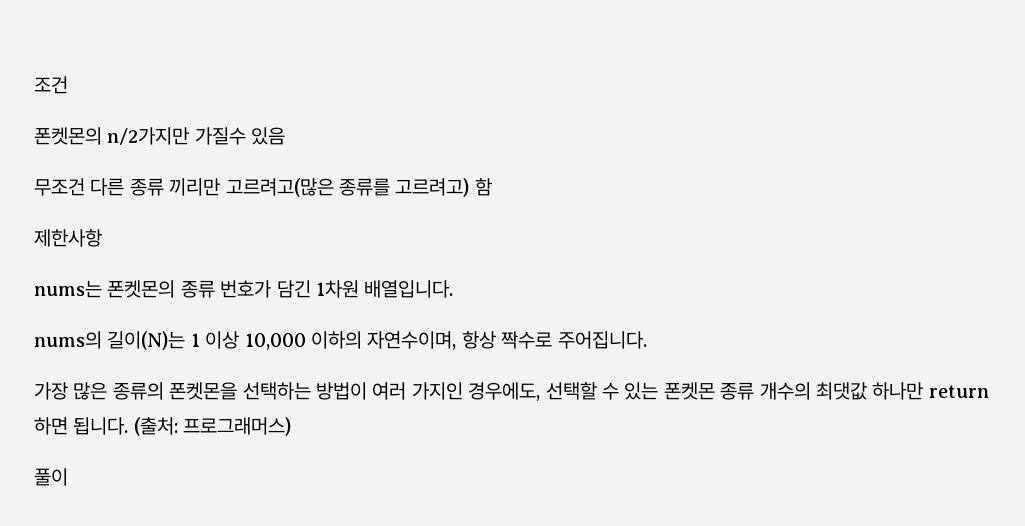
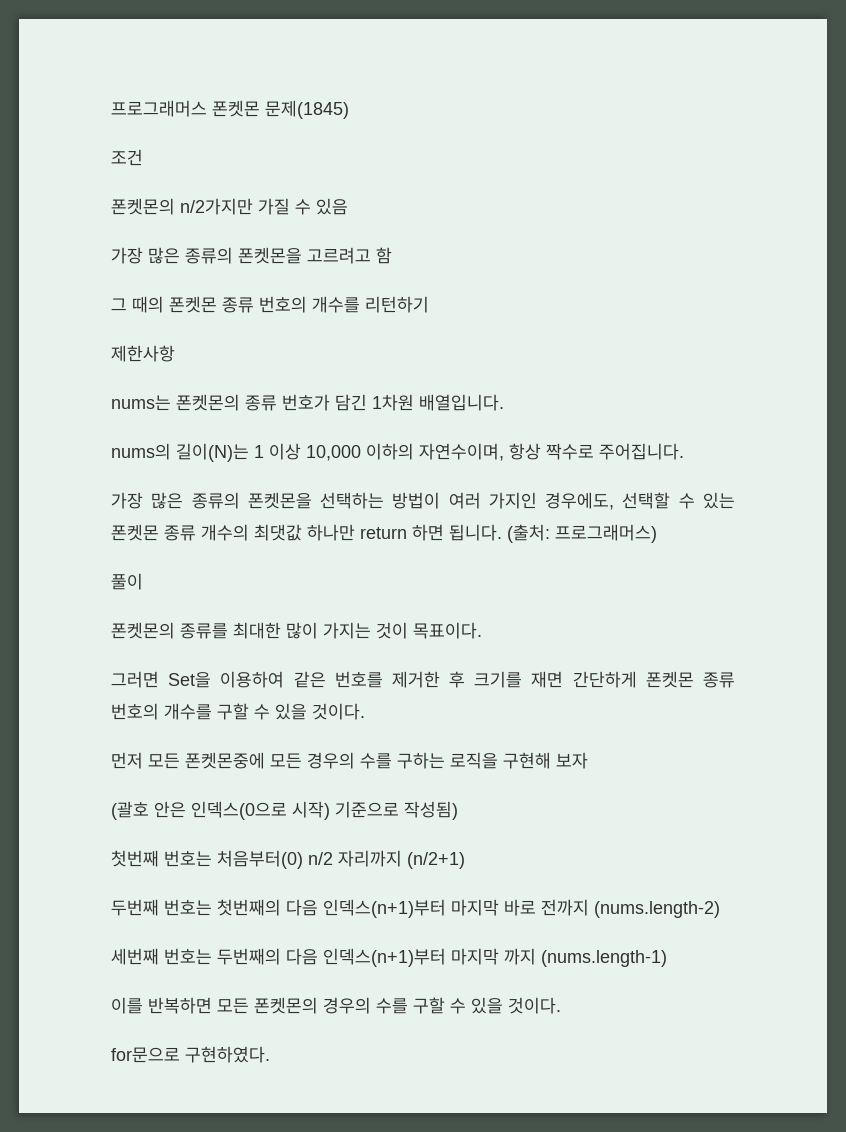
(34, 85) none -> [111,100,349,119] 프로그래머스 폰켓몬 문제(1845) //
[194,127,246,145] 가질수 -> [258,198,311,215] 가질 수
[34,178,492,197] 무조건 다른 종류 끼리만 고르려고(많은 종류를 고르려고) 함 -> [111,247,392,264] [111,296,429,313] 가장 많은 종류의 폰켓몬을 고르려고 함 // 그 때의 폰켓몬 종류 번호의 개수를 리턴하기
(68, 477) none -> [111,622,482,639] [111,671,735,688] [111,703,365,720] [111,752,588,769] [111,801,458,820] [111,850,465,869] [111,899,720,918] [111,948,667,967] [111,997,561,1014] [111,1046,270,1063] // 폰켓몬의 종류를 최대한 많이 가지는 것이 목표이다. // 그러면 Set을 이용하여 같은 번호를 제거한 후 크기를 재면 간단하게 폰켓몬 종류 번호의 개수를 구할 수 있을 것이다. // 먼저 모든 폰켓몬중에 모든 경우의 수를 구하는 로직을 구현해 보자 // (괄호 안은 인덱스(0으로 시작) 기준으로 작성됨) // 첫번째 번호는 처음부터(0) n/2 자리까지 (n/2+1) // 두번째 번호는 첫번째의 다음 인덱스(n+1)부터 마지막 바로 전까지 (nums.length-2) // 세번째 번호는 두번째의 다음 인덱스(n+1)부터 마지막 까지 (nums.length-1) // 이를 반복하면 모든 폰켓몬의 경우의 수를 구할 수 있을 것이다. // for문으로 구현하였다.

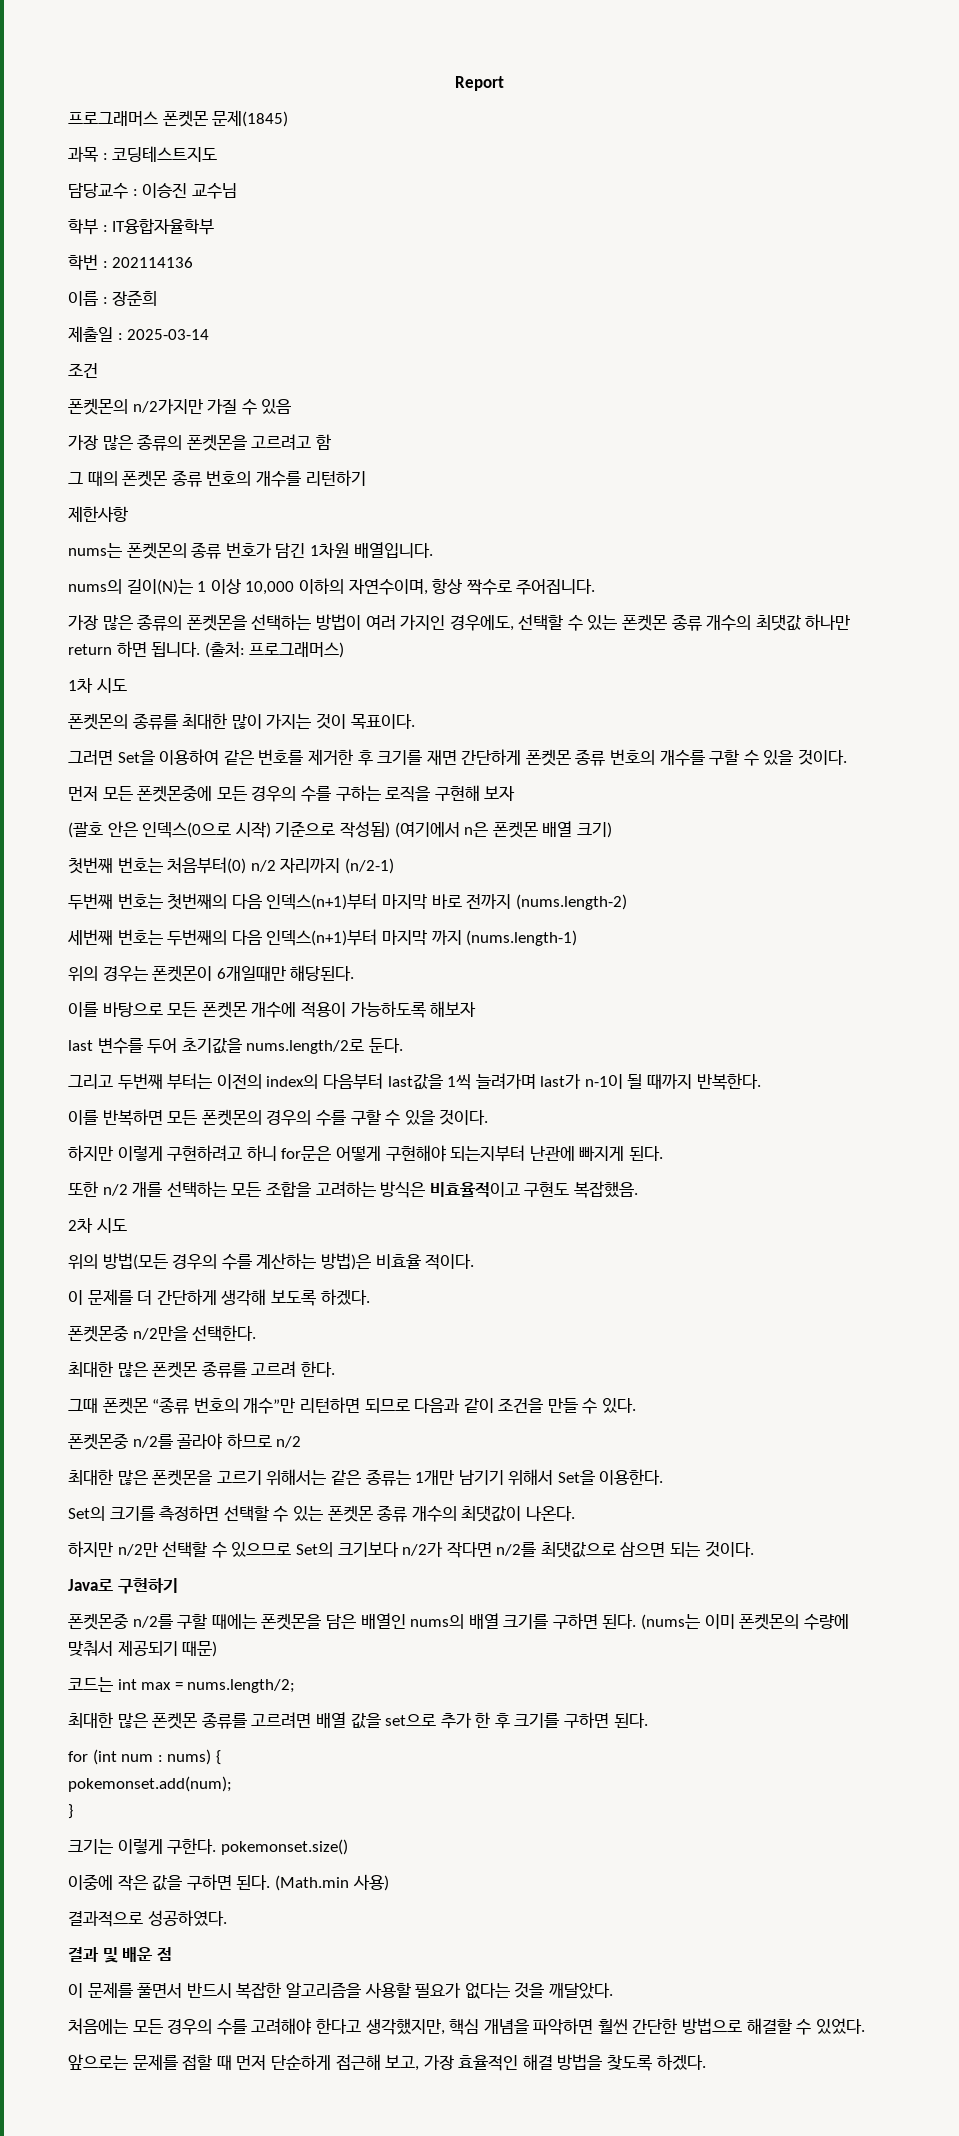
(111, 108) none -> [455,76,504,91] Report //
(349, 109) none -> [68,146,218,162] [68,183,237,199] [68,218,215,235] [68,254,194,270] [68,290,158,306] [68,326,210,342] // 과목 : 코딩테스트지도 // 담당교수 : 이승진 교수님 // 학부 : IT융합자율학부 // 학번 : 202114136 // 이름 : 장준희 // 제출일 : 2025-03-14
[111,573,143,590] 풀이 -> [68,678,127,693] 1차 시도
(458, 810) none -> [394,821,612,838] (여기에서 n은 폰켓몬 배열 크기)
[407,852,465,869] (n/2+1) -> [344,858,394,874] (n/2-1)
(667, 958) none -> [68,965,355,982] [68,1001,477,1018] [68,1038,403,1054] [68,1073,761,1090] // 위의 경우는 폰켓몬이 6개일때만 해당된다. // 이를 바탕으로 모든 폰켓몬 개수에 적용이 가능하도록 해보자 // last 변수를 두어 초기값을 nums.length/2로 둔다. // 그리고 두번째 부터는 이전의 index의 다음부터 last값을 1씩 늘려가며 last가 n-1이 될 때까지 반복한다.
[111,1046,270,1063] for문으로 구현하였다. -> [68,1145,663,1162] [68,1181,638,1198] [68,1218,127,1233] [68,1253,475,1270] [68,1289,370,1306] [68,1325,257,1342] [68,1361,335,1378] [68,1397,637,1414] [68,1433,302,1450] [68,1469,664,1486] [68,1505,575,1522] [68,1541,754,1558] [68,1578,178,1594] [68,1613,849,1630] [68,1640,218,1657] [68,1677,296,1693] [68,1712,648,1729] [68,1749,221,1765] [68,1776,232,1792] [68,1804,73,1819] [68,1838,348,1855] [68,1874,389,1891] [68,1910,227,1927] [68,1947,172,1963] [68,1982,613,1999] [68,2018,865,2035] [68,2054,706,2071] 하지만 이렇게 구현하려고 하니 for문은 어떻게 구현해야 되는지부터 난관에 빠지게 된다. // 또한 n/2 개를 선택하는 모든 조합을 고려하는 방식은 비효율적이고 구현도 복잡했음. // 2차 시도 // 위의 방법(모든 경우의 수를 계산하는 방법)은 비효율 적이다. // 이 문제를 더 간단하게 생각해 보도록 하겠다. // 폰켓몬중 n/2만을 선택한다. // 최대한 많은 폰켓몬 종류를 고르려 한다. // 그때 폰켓몬 “종류 번호의 개수”만 리턴하면 되므로 다음과 같이 조건을 만들 수 있다. // 폰켓몬중 n/2를 골라야 하므로 n/2 // 최대한 많은 폰켓몬을 고르기 위해서는 같은 종류는 1개만 남기기 위해서 Set을 이용한다. // Set의 크기를 측정하면 선택할 수 있는 폰켓몬 종류 개수의 최댓값이 나온다. // 하지만 n/2만 선택할 수 있으므로 Set의 크기보다 n/2가 작다면 n/2를 최댓값으로 삼으면 되는 것이다. // Java로 구현하기 // 폰켓몬중 n/2를 구할 때에는 폰켓몬을 담은 배열인 nums의 배열 크기를 구하면 된다. (nums는 이미 폰켓몬의 수량에 맞춰서 제공되기 때문) // 코드는 int max = nums.length/2; // 최대한 많은 폰켓몬 종류를 고르려면 배열 값을 set으로 추가 한 후 크기를 구하면 된다. // for (int num : nums) { // pokemonset.add(num); // } // 크기는 이렇게 구한다. pokemonset.size() // 이중에 작은 값을 구하면 된다. (Math.min 사용) // 결과적으로 성공하였다. // 결과 및 배운 점 // 이 문제를 풀면서 반드시 복잡한 알고리즘을 사용할 필요가 없다는 것을 깨달았다. // 처음에는 모든 경우의 수를 고려해야 한다고 생각했지만, 핵심 개념을 파악하면 훨씬 간단한 방법으로 해결할 수 있었다. // 앞으로는 문제를 접할 때 먼저 단순하게 접근해 보고, 가장 효율적인 해결 방법을 찾도록 하겠다.

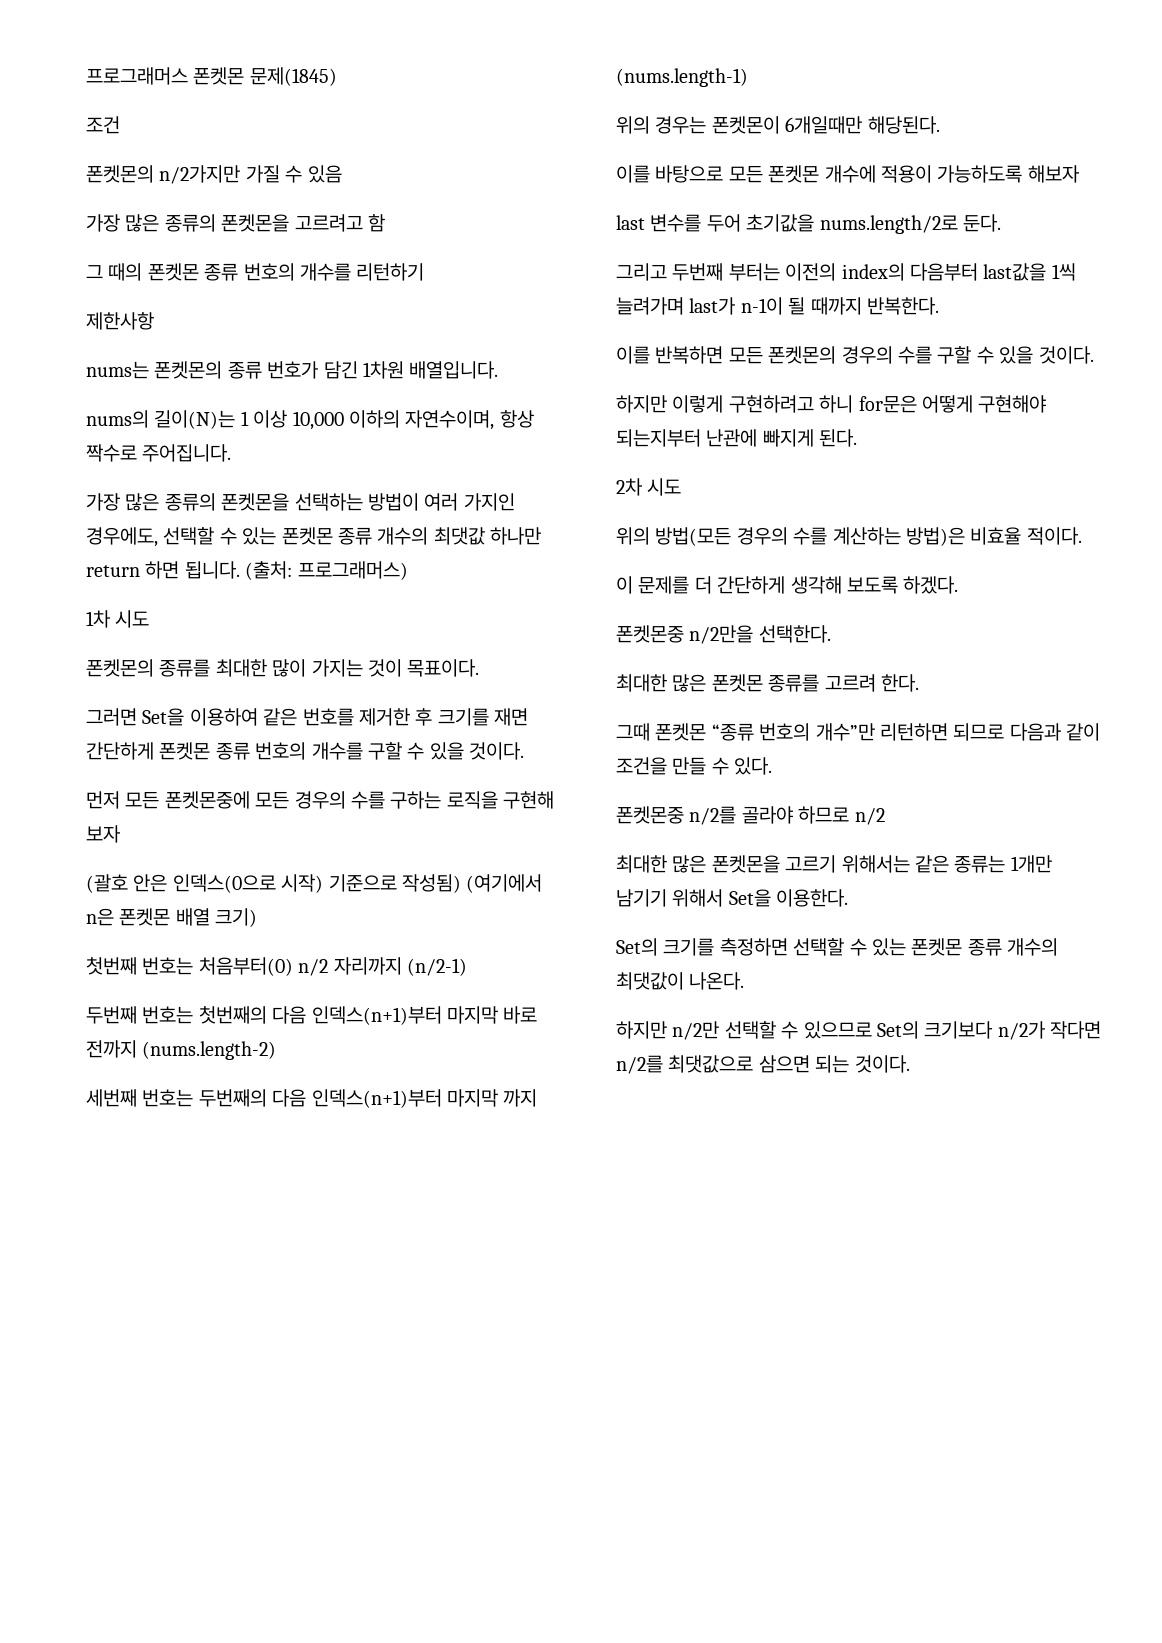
[455,76,504,91] Report // -> (86, 76) none
[68,146,218,162] [68,183,237,199] [68,218,215,235] [68,254,194,270] [68,290,158,306] [68,326,210,342] // 과목 : 코딩테스트지도 // 담당교수 : 이승진 교수님 // 학부 : IT융합자율학부 // 학번 : 202114136 // 이름 : 장준희 // 제출일 : 2025-03-14 -> (337, 76) none
[68,1181,638,1198] // 또한 n/2 개를 선택하는 모든 조합을 고려하는 방식은 비효율적이고 구현도 복잡했음. -> (858, 438) none
[68,1578,178,1594] [68,1613,849,1630] [68,1640,218,1657] [68,1677,296,1693] [68,1712,648,1729] [68,1749,221,1765] [68,1776,232,1792] [68,1804,73,1819] [68,1838,348,1855] [68,1874,389,1891] [68,1910,227,1927] [68,1947,172,1963] [68,1982,613,1999] [68,2018,865,2035] [68,2054,706,2071] // Java로 구현하기 // 폰켓몬중 n/2를 구할 때에는 폰켓몬을 담은 배열인 nums의 배열 크기를 구하면 된다. (nums는 이미 폰켓몬의 수량에 맞춰서 제공되기 때문) // 코드는 int max = nums.length/2; // 최대한 많은 폰켓몬 종류를 고르려면 배열 값을 set으로 추가 한 후 크기를 구하면 된다. // for (int num : nums) { // pokemonset.add(num); // } // 크기는 이렇게 구한다. pokemonset.size() // 이중에 작은 값을 구하면 된다. (Math.min 사용) // 결과적으로 성공하였다. // 결과 및 배운 점 // 이 문제를 풀면서 반드시 복잡한 알고리즘을 사용할 필요가 없다는 것을 깨달았다. // 처음에는 모든 경우의 수를 고려해야 한다고 생각했지만, 핵심 개념을 파악하면 훨씬 간단한 방법으로 해결할 수 있었다. // 앞으로는 문제를 접할 때 먼저 단순하게 접근해 보고, 가장 효율적인 해결 방법을 찾도록 하겠다. -> (910, 1064) none

